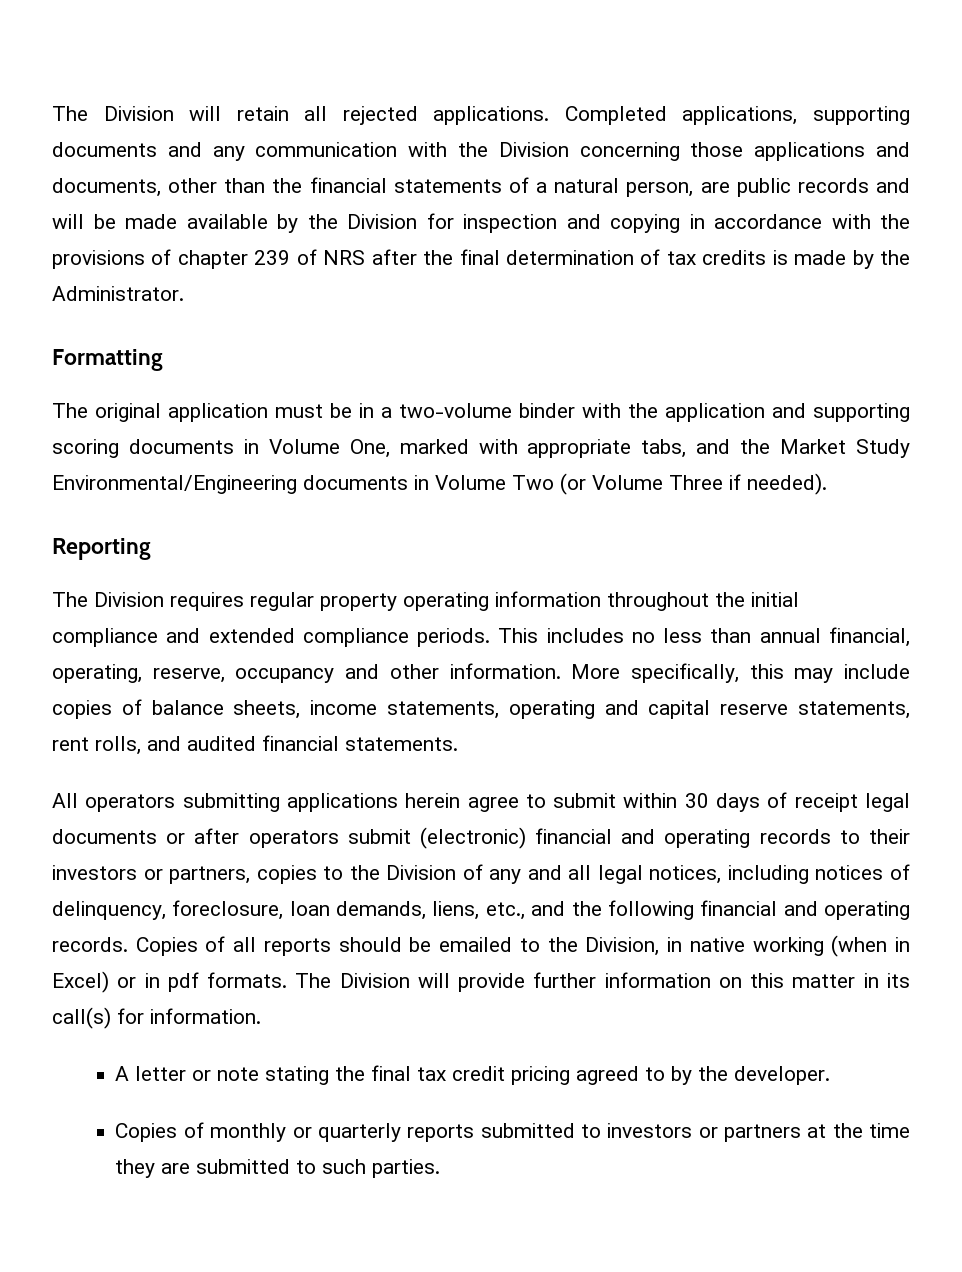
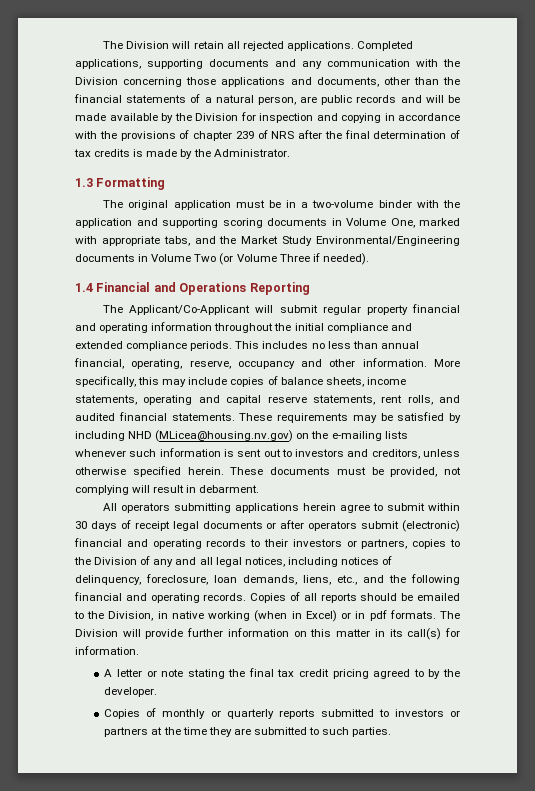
(184, 293) none -> [75,178,93,187] 1.3
[52,538,151,560] [52,592,397,611] Reporting // The Division requires regular property -> [75,282,310,295] [103,304,460,315] [75,323,96,331] 1.4 Financial and Operations Reporting // The Applicant/Co-Applicant will submit regular property financial and
(458, 744) none -> [239,412,461,423] [75,430,408,442] [75,448,461,459] [75,466,461,477] [75,485,260,495] These requirements may be satisfied by including NHD (MLicea@housing.nv.gov) on the e-mailing lists whenever such information is sent out to investors and creditors, unless otherwise specified herein. These documents must be provided, not complying will result in debarment.

